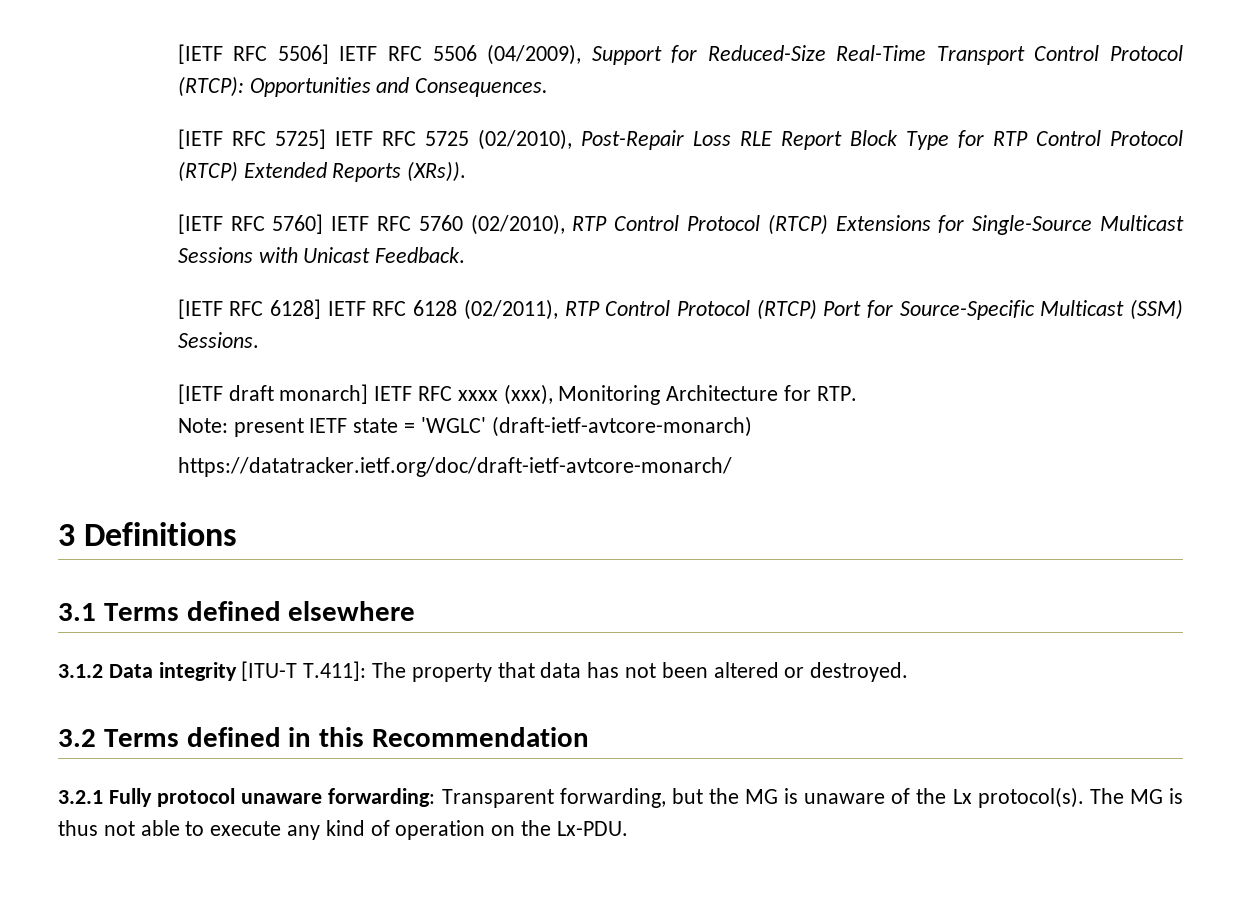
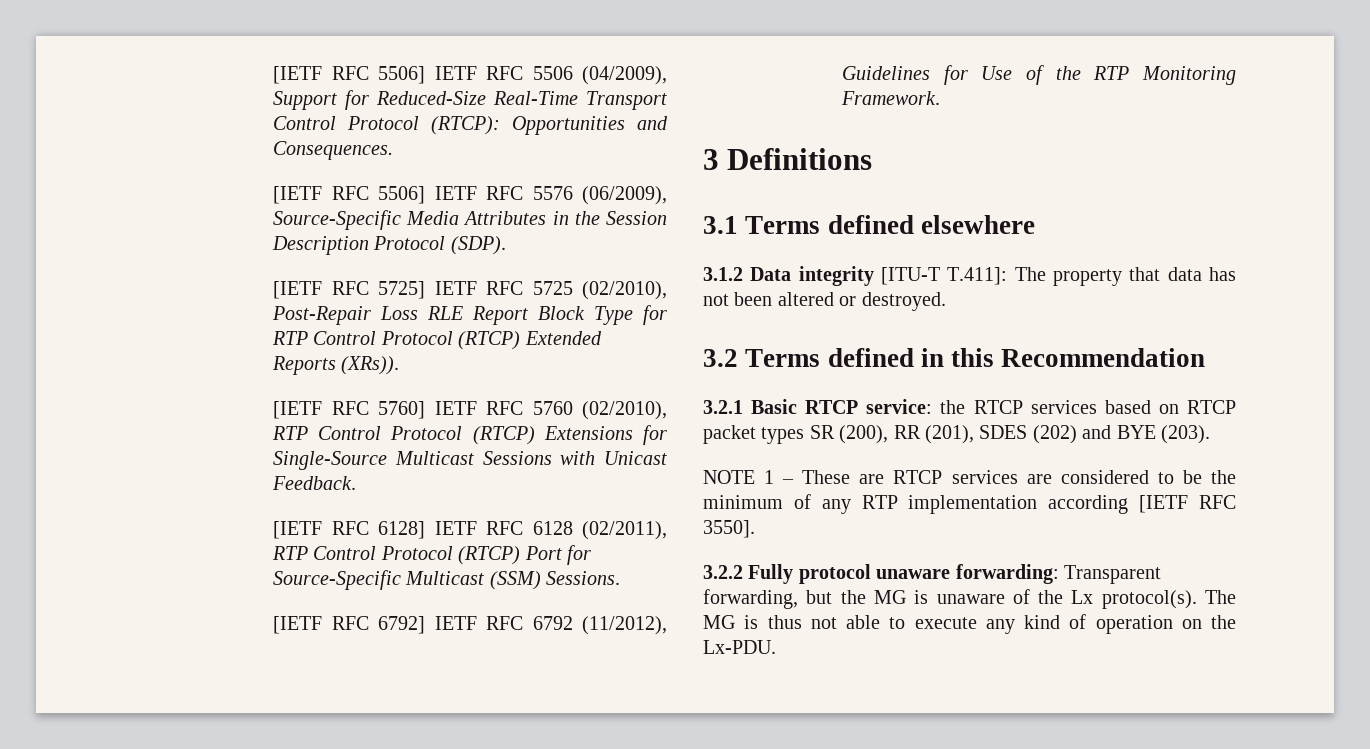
(549, 87) none -> [273,186,667,205] [273,210,667,230] [272,236,506,255] // [IETF RFC 5506] IETF RFC 5576 (06/2009), Source-Specific Media Attributes in the Session Description Protocol (SDP).
[228,384,857,405] [177,416,752,437] [177,457,732,477] draft monarch] IETF RFC xxxx (xxx), Monitoring Architecture for RTP. // Note: present IETF state = 'WGLC' (draft-ietf-avtcore-monarch) // https://datatracker.ietf.org/doc/draft-ietf-avtcore-monarch/ -> [331,616,667,635] [842,65,1236,85] [841,91,941,105] RFC 6792] IETF RFC 6792 (11/2012), Guidelines for Use of the RTP Monitoring Framework.
(103, 797) none -> [751,399,1236,414] [703,425,1210,444] [703,470,1236,484] [703,494,1236,514] [703,520,755,538] [703,565,743,579] Basic RTCP service: the RTCP services based on RTCP packet types SR (200), RR (201), SDES (202) and BYE (203). // NOTE 1 – These are RTCP services are considered to be the minimum of any RTP implementation according [IETF RFC 3550]. // 3.2.2

